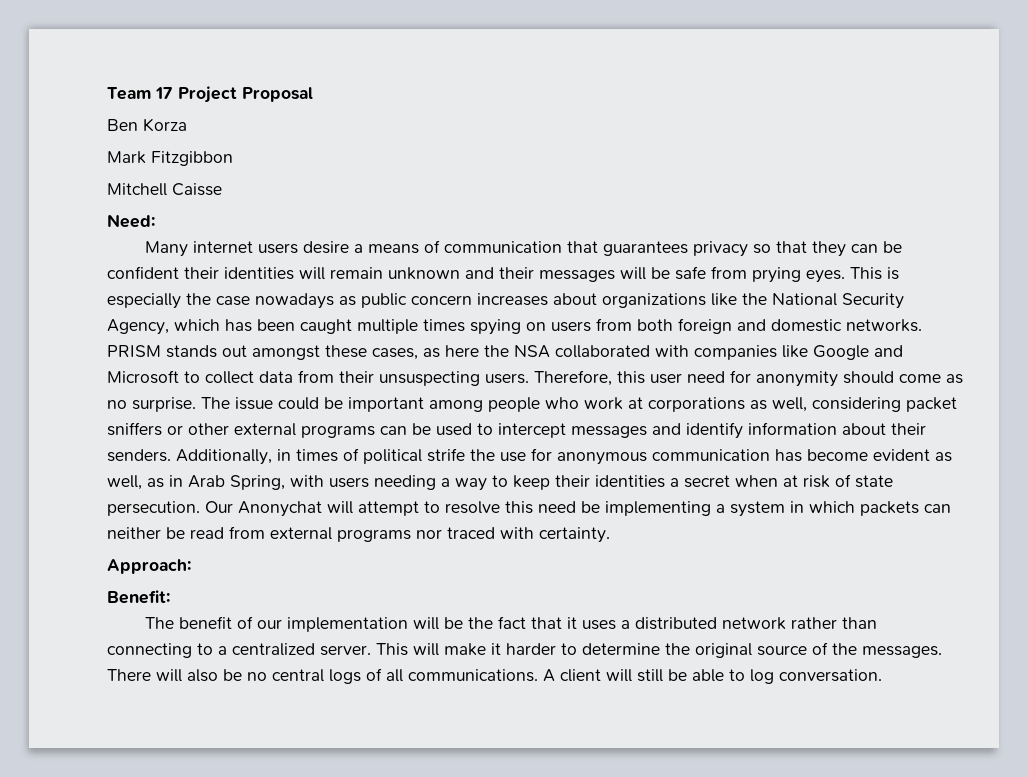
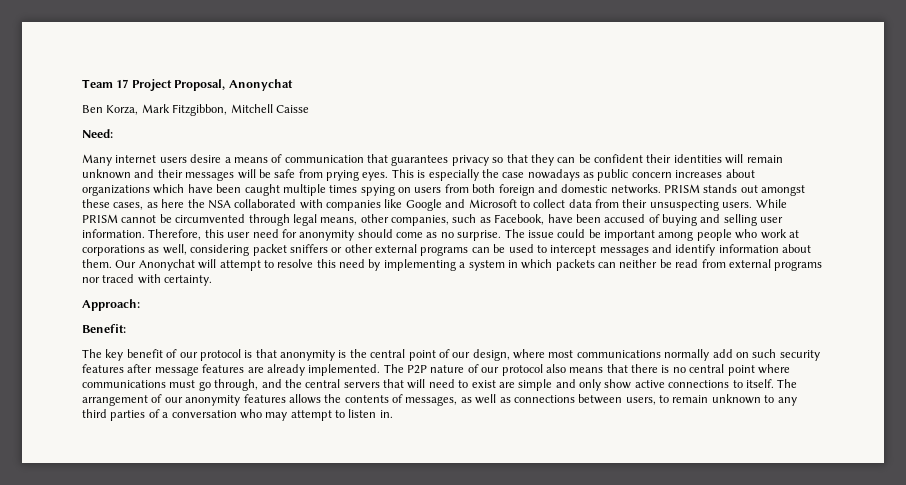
[242,87,313,102] Proposal -> [174,79,293,91] Proposal, Anonychat
[143,118,187,132] [107,151,233,166] Korza // Mark Fitzgibbon // -> [106,104,228,116] Korza, Mark Fitzgibbon,
[711,293,904,309] [107,319,252,335] like the National Security Agency, which has -> [153,184,213,194] which have
(529, 378) none -> [755,199,787,208] [82,214,784,226] [82,229,145,238] While PRISM cannot be circumvented through legal means, other companies, such as Facebook, have been accused of buying and selling user information.
[891,423,926,435] [107,448,952,465] [107,474,893,491] [107,501,200,516] their senders. Additionally, in times of political strife the use for anonymous communication has become evident as well, as in Arab Spring, with users needing a way to keep their identities a secret when at risk of state persecution. -> [82,259,112,268] them.
[581,501,600,513] be -> [368,259,381,271] by
(175, 623) none -> [105,349,124,361] key
[287,616,878,632] [107,642,942,658] [107,668,882,684] implementation will be the fact that it uses a distributed network rather than connecting to a centralized server. This will make it harder to determine the original source of the messages. There will also be no central logs of all communications. A client will still be able to log conversation. -> [199,349,820,361] [82,364,790,376] [82,379,798,391] [82,394,797,406] [82,409,393,421] protocol is that anonymity is the central point of our design, where most communications normally add on such security features after message features are already implemented. The P2P nature of our protocol also means that there is no central point where communications must go through, and the central servers that will need to exist are simple and only show active connections to itself. The arrangement of our anonymity features allows the contents of messages, as well as connections between users, to remain unknown to any third parties of a conversation who may attempt to listen in.

